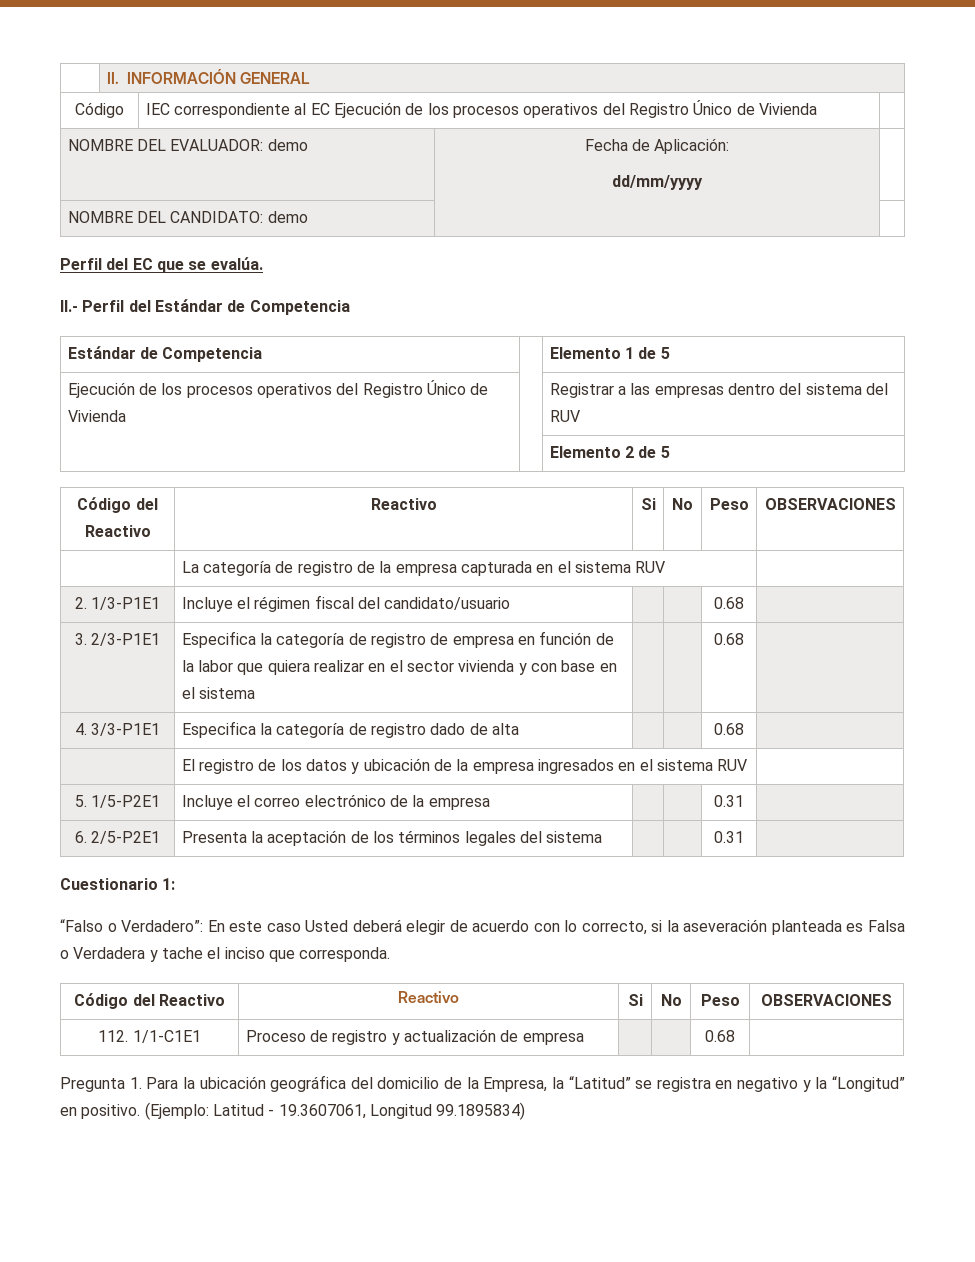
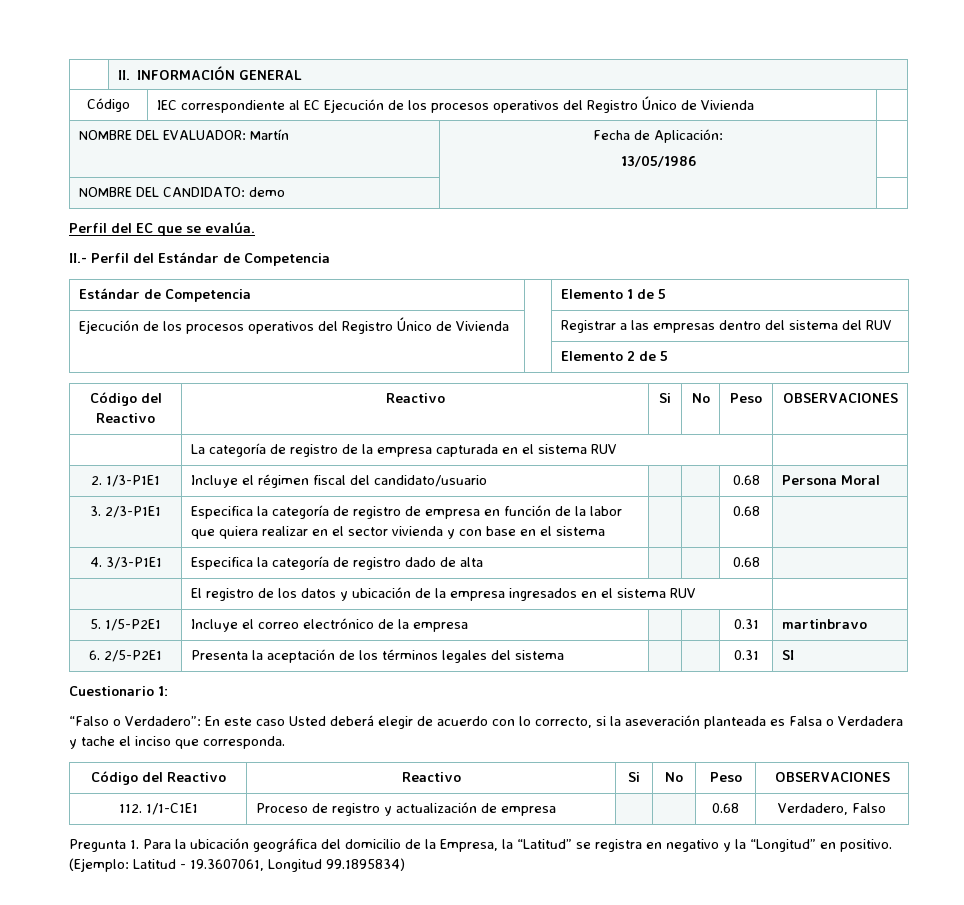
[267,139,308,151] demo -> [249,129,289,140] Martín
[612,175,703,190] dd/mm/yyyy -> [620,155,696,167] 13/05/1986
(744, 603) none -> [781,475,880,485] Persona Moral
(744, 801) none -> [781,619,867,629] martinbravo
(744, 837) none -> [781,650,794,660] SI
(735, 1036) none -> [778,803,886,815] Verdadero, Falso

